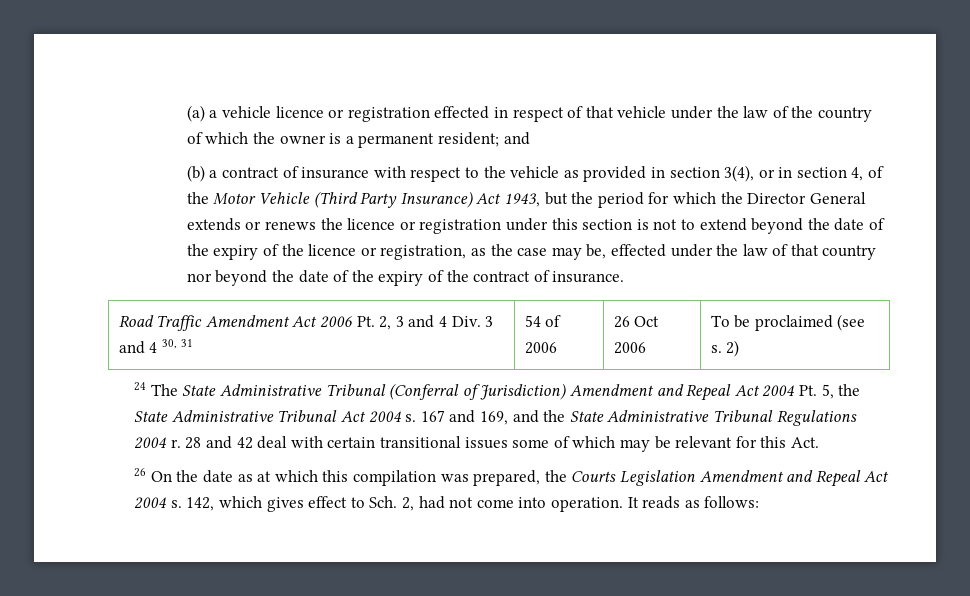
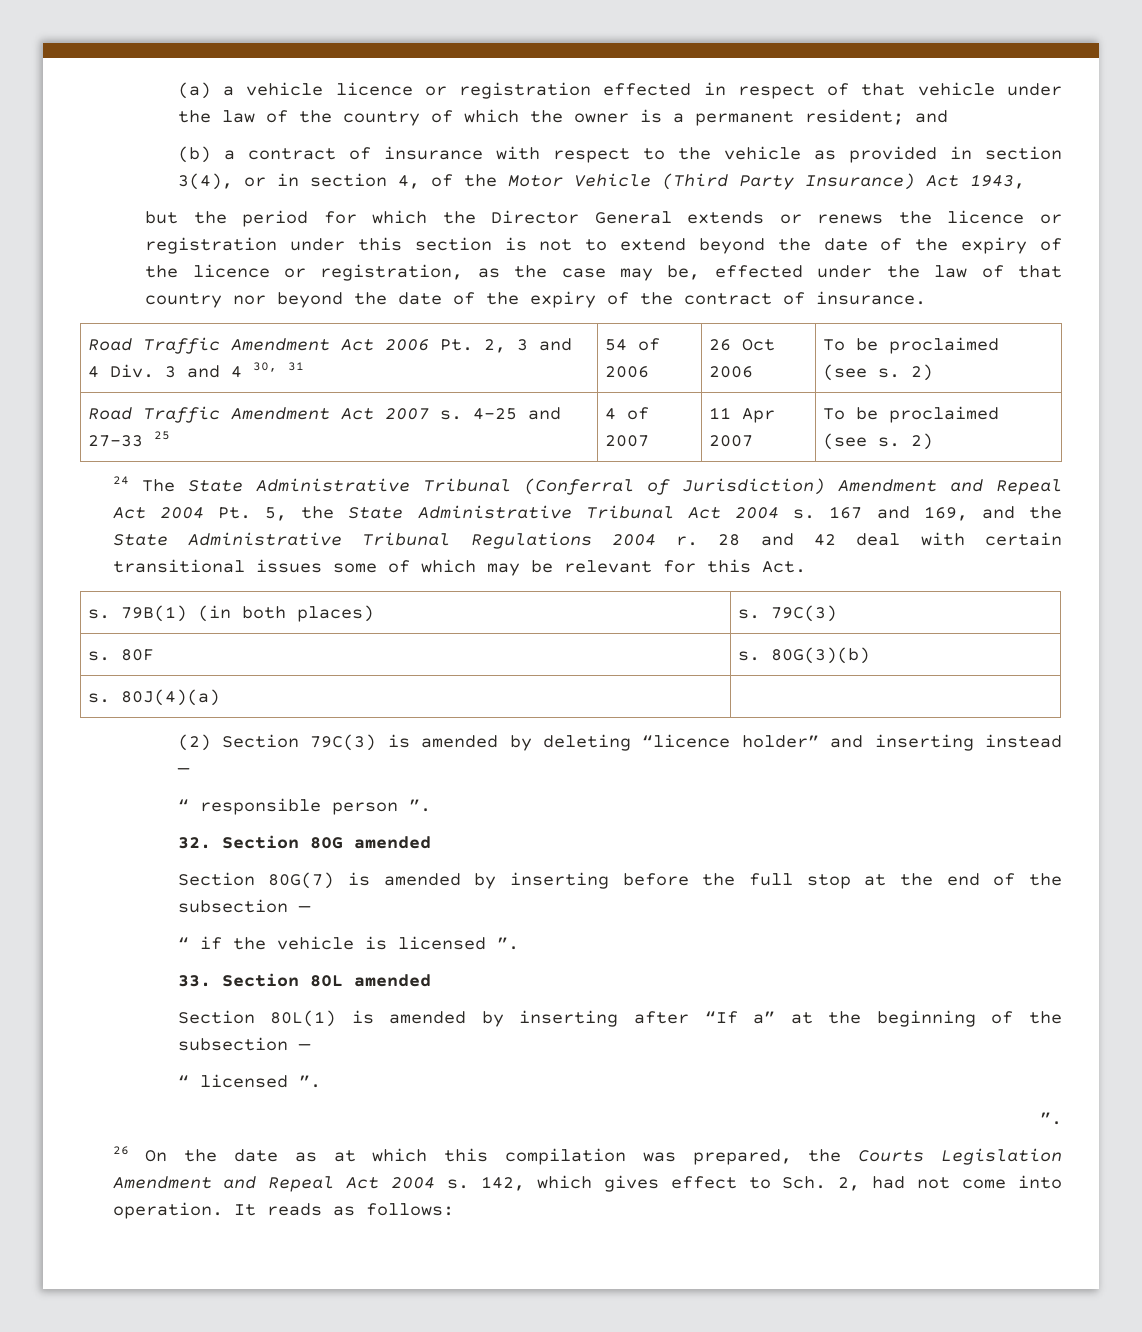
(540, 200) none -> (1025, 181) //
(740, 348) none -> [88,406,562,423] [88,431,171,447] [605,407,650,420] [605,435,650,447] [709,407,776,423] [709,435,754,447] [823,406,1000,423] [823,433,934,450] // Road Traffic Amendment Act 2007 s. 4-25 and 27-33 25 | 4 of 2007 | 11 Apr 2007 | To be proclaimed (see s. 2)
(819, 442) none -> [88,605,375,622] [738,605,838,622] [88,649,155,661] [738,647,871,664] [88,689,221,706] [177,734,1062,751] [176,768,190,774] [177,798,431,815] [177,835,431,849] [177,872,1062,889] [177,899,311,913] [177,936,519,950] [177,973,431,987] [177,1010,1062,1027] [177,1037,311,1051] [177,1074,321,1088] [1040,1112,1062,1125] // s. 79B(1) (in both places) | s. 79C(3) // s. 80F | s. 80G(3)(b) // s. 80J(4)(a) | // (2) Section 79C(3) is amended by deleting “licence holder” and inserting instead — // “ responsible person ”. // 32. Section 80G amended // Section 80G(7) is amended by inserting before the full stop at the end of the subsection — // “ if the vehicle is licensed ”. // 33. Section 80L amended // Section 80L(1) is amended by inserting after “If a” at the beginning of the subsection — // “ licensed ”. // ”.

